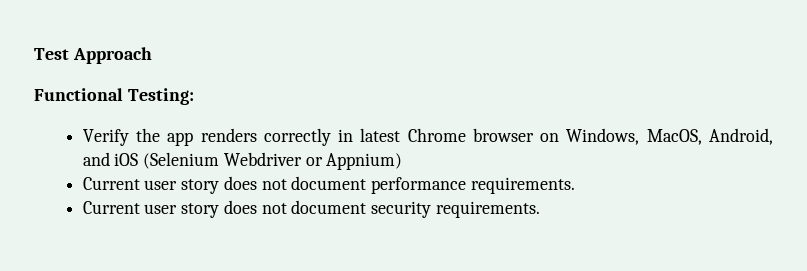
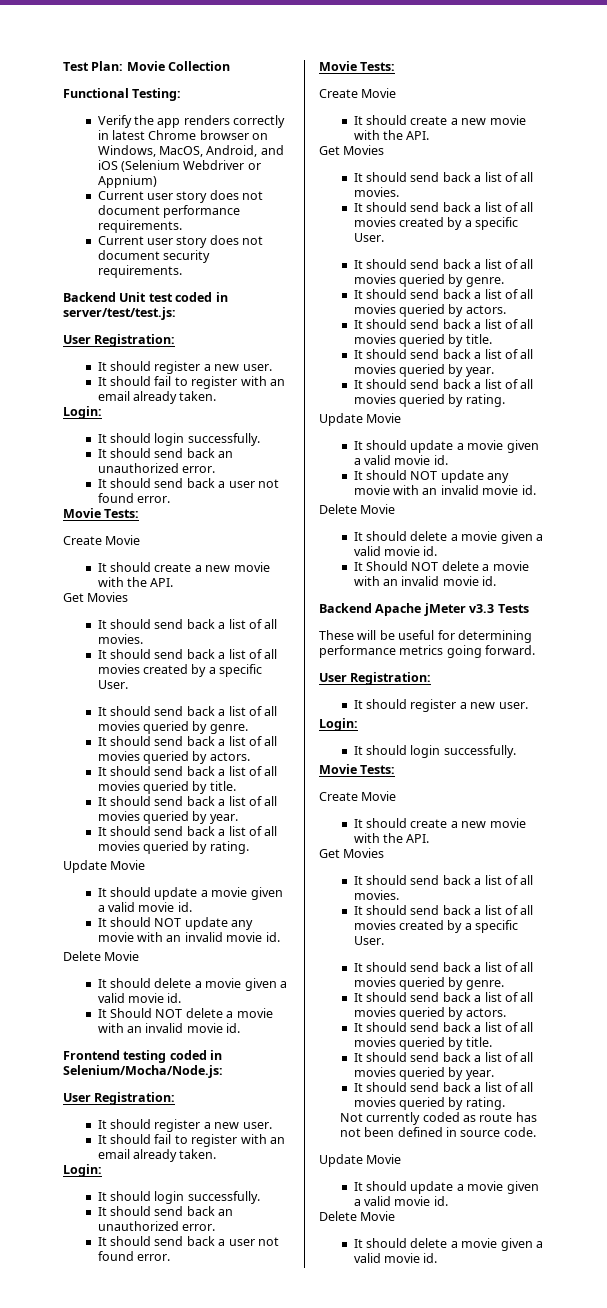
[72,47,152,64] Approach -> [91,61,231,71] Plan: Movie Collection
(540, 209) none -> [63,292,228,302] [63,307,176,320] [63,334,176,347] [97,361,272,374] [97,376,285,389] [97,391,217,404] [63,406,102,419] [97,433,260,446] [97,448,234,458] [97,463,216,473] [97,478,279,488] [97,493,171,503] [63,508,140,518] [63,535,141,545] [97,562,270,572] [97,577,174,587] [63,592,129,602] [97,619,278,629] [97,634,143,644] [97,649,278,659] [97,664,263,677] [97,680,128,689] [97,706,278,716] [97,721,248,734] [97,736,278,746] [97,751,250,764] [97,766,278,776] [97,781,236,794] [97,796,278,806] [97,811,238,824] [97,826,278,836] [97,841,249,854] [63,860,146,873] [97,887,283,900] [97,902,192,912] [97,917,254,930] [97,932,280,942] [63,951,140,961] [97,978,287,991] [97,993,182,1003] [97,1008,273,1018] [97,1023,241,1033] [63,1050,223,1063] [63,1065,223,1078] [63,1092,176,1105] [97,1119,272,1132] [97,1134,285,1147] [97,1149,217,1162] [63,1164,102,1177] [97,1191,260,1204] [97,1206,234,1216] [97,1221,216,1231] [97,1236,279,1246] [97,1251,171,1261] [319,61,396,71] [319,88,397,98] [353,115,526,125] [353,130,430,140] [319,145,385,155] [353,172,534,182] [353,187,399,197] [353,202,534,212] [353,217,519,230] [353,233,384,242] [353,259,534,269] [353,274,504,287] [353,289,534,299] [353,304,506,317] [353,319,534,329] [353,334,492,347] [353,349,534,359] [353,364,494,377] [353,379,534,389] [353,394,505,407] [319,413,402,426] [353,440,539,453] [353,455,448,465] [353,470,510,483] [353,485,536,495] [319,504,396,514] [353,531,543,544] [353,546,438,556] [353,561,529,571] [353,576,497,586] [319,603,529,616] [319,630,532,643] [319,645,536,658] [319,672,432,685] [353,699,528,712] [319,718,358,731] [353,745,516,758] [319,764,396,774] [319,791,397,801] [353,818,526,828] [353,833,430,843] [319,848,385,858] [353,875,534,885] [353,890,399,900] [353,905,534,915] [353,920,519,933] [353,936,384,945] [353,962,534,972] [353,977,504,990] [353,992,534,1002] [353,1007,506,1020] [353,1022,534,1032] [353,1037,492,1050] [353,1052,534,1062] [353,1067,494,1080] [353,1082,534,1092] [353,1097,505,1110] [339,1112,537,1125] [339,1127,536,1137] [319,1154,402,1167] [353,1181,539,1194] [353,1196,448,1206] [319,1211,396,1221] [353,1238,543,1251] [353,1253,438,1263] // Backend Unit test coded in server/test/test.js: // User Registration: // It should register a new user. // It should fail to register with an email already taken. // Login: // It should login successfully. // It should send back an unauthorized error. // It should send back a user not found error. // Movie Tests: // Create Movie // It should create a new movie with the API. // Get Movies // It should send back a list of all movies. // It should send back a list of all movies created by a specific User. // It should send back a list of all movies queried by genre. // It should send back a list of all movies queried by actors. // It should send back a list of all movies queried by title. // It should send back a list of all movies queried by year. // It should send back a list of all movies queried by rating. // Update Movie // It should update a movie given a valid movie id. // It should NOT update any movie with an invalid movie id. // Delete Movie // It should delete a movie given a valid movie id. // It Should NOT delete a movie with an invalid movie id. // Frontend testing coded in Selenium/Mocha/Node.js: // User Registration: // It should register a new user. // It should fail to register with an email already taken. // Login: // It should login successfully. // It should send back an unauthorized error. // It should send back a user not found error. // Movie Tests: // Create Movie // It should create a new movie with the API. // Get Movies // It should send back a list of all movies. // It should send back a list of all movies created by a specific User. // It should send back a list of all movies queried by genre. // It should send back a list of all movies queried by actors. // It should send back a list of all movies queried by title. // It should send back a list of all movies queried by year. // It should send back a list of all movies queried by rating. // Update Movie // It should update a movie given a valid movie id. // It should NOT update any movie with an invalid movie id. // Delete Movie // It should delete a movie given a valid movie id. // It Should NOT delete a movie with an invalid movie id. // Backend Apache jMeter v3.3 Tests // These will be useful for determining performance metrics going forward. // User Registration: // It should register a new user. // Login: // It should login successfully. // Movie Tests: // Create Movie // It should create a new movie with the API. // Get Movies // It should send back a list of all movies. // It should send back a list of all movies created by a specific User. // It should send back a list of all movies queried by genre. // It should send back a list of all movies queried by actors. // It should send back a list of all movies queried by title. // It should send back a list of all movies queried by year. // It should send back a list of all movies queried by rating. // Not currently coded as route has not been defined in source code. // Update Movie // It should update a movie given a valid movie id. // Delete Movie // It should delete a movie given a valid movie id.

